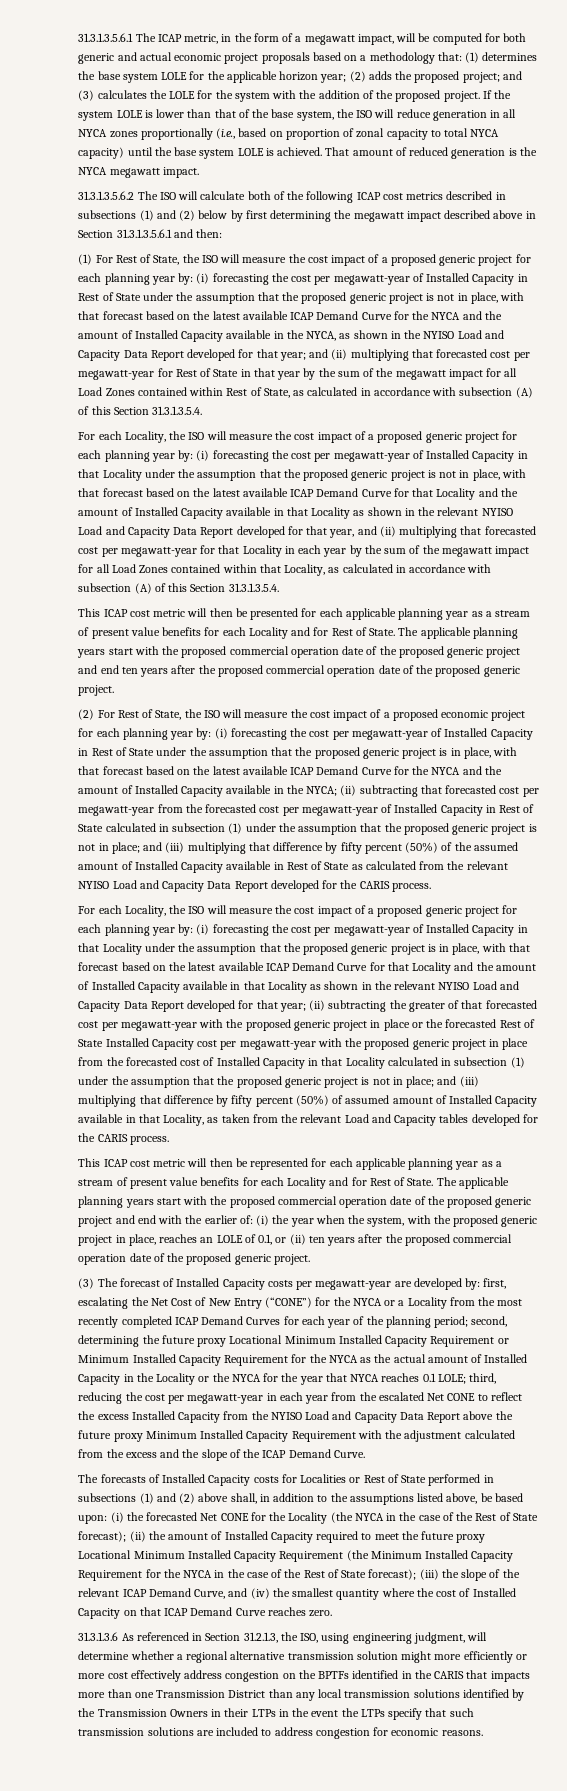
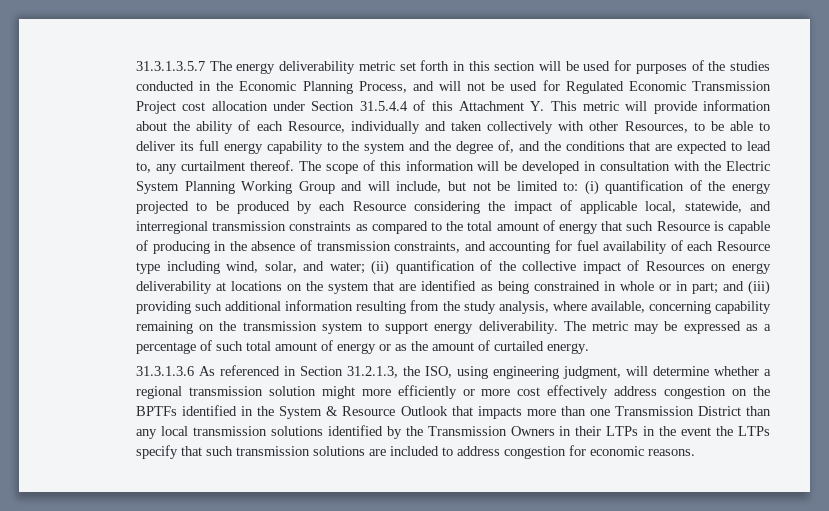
[78,33,527,45] [78,52,538,64] [78,71,522,83] [78,90,512,102] [78,109,517,121] [78,128,500,140] [78,147,537,159] [78,167,199,178] [78,191,506,203] [78,210,536,222] [78,229,223,238] [78,254,531,266] [78,273,528,285] [78,292,525,304] [78,311,502,320] [78,330,504,342] [78,349,530,361] [78,368,518,380] [78,387,533,398] [78,406,203,415] [78,431,518,443] [78,450,528,462] [78,469,526,481] [78,488,518,500] [78,507,513,519] [78,526,536,538] [78,545,530,557] [78,564,492,576] [78,583,279,594] [78,608,531,620] [78,627,518,639] [77,646,521,658] [78,665,520,677] [78,685,115,696] [78,709,526,721] [78,728,533,740] [78,747,518,759] [78,766,502,775] [78,785,539,797] [78,804,535,816] [78,823,537,835] [78,842,518,854] [78,861,508,873] [78,880,431,892] [78,905,518,917] [78,924,528,936] [78,943,530,955] [78,962,536,974] [78,981,519,993] [78,1000,537,1012] [78,1019,535,1031] [78,1038,529,1050] [78,1057,525,1069] [78,1076,479,1088] [78,1095,538,1107] [78,1114,538,1126] [78,1133,169,1145] [78,1158,502,1170] [78,1177,509,1189] [78,1196,532,1208] [78,1215,538,1227] [78,1234,513,1246] [78,1253,310,1265] [78,1278,507,1290] [78,1297,523,1309] [78,1316,508,1328] [78,1335,509,1347] [78,1354,528,1366] [78,1373,497,1385] [78,1392,522,1404] [78,1411,513,1423] [78,1430,515,1442] [78,1449,365,1461] [78,1474,494,1486] [78,1493,523,1505] [78,1512,538,1524] [78,1531,486,1543] [78,1550,514,1562] [78,1569,520,1581] [78,1588,516,1600] [78,1607,333,1619] 31.3.1.3.5.6.1 The ICAP metric, in the form of a megawatt impact, will be computed for both generic and actual economic project proposals based on a methodology that: (1) determines the base system LOLE for the applicable horizon year; (2) adds the proposed project; and (3) calculates the LOLE for the system with the addition of the proposed project. If the system LOLE is lower than that of the base system, the ISO will reduce generation in all NYCA zones proportionally (i.e., based on proportion of zonal capacity to total NYCA capacity) until the base system LOLE is achieved. That amount of reduced generation is the NYCA megawatt impact. // 31.3.1.3.5.6.2 The ISO will calculate both of the following ICAP cost metrics described in subsections (1) and (2) below by first determining the megawatt impact described above in Section 31.3.1.3.5.6.1 and then: // (1) For Rest of State, the ISO will measure the cost impact of a proposed generic project for each planning year by: (i) forecasting the cost per megawatt-year of Installed Capacity in Rest of State under the assumption that the proposed generic project is not in place, with that forecast based on the latest available ICAP Demand Curve for the NYCA and the amount of Installed Capacity available in the NYCA, as shown in the NYISO Load and Capacity Data Report developed for that year; and (ii) multiplying that forecasted cost per megawatt-year for Rest of State in that year by the sum of the megawatt impact for all Load Zones contained within Rest of State, as calculated in accordance with subsection (A) of this Section 31.3.1.3.5.4. // For each Locality, the ISO will measure the cost impact of a proposed generic project for each planning year by: (i) forecasting the cost per megawatt-year of Installed Capacity in that Locality under the assumption that the proposed generic project is not in place, with that forecast based on the latest available ICAP Demand Curve for that Locality and the amount of Installed Capacity available in that Locality as shown in the relevant NYISO Load and Capacity Data Report developed for that year, and (ii) multiplying that forecasted cost per megawatt-year for that Locality in each year by the sum of the megawatt impact for all Load Zones contained within that Locality, as calculated in accordance with subsection (A) of this Section 31.3.1.3.5.4. // This ICAP cost metric will then be presented for each applicable planning year as a stream of present value benefits for each Locality and for Rest of State. The applicable planning years start with the proposed commercial operation date of the proposed generic project and end ten years after the proposed commercial operation date of the proposed generic project. // (2) For Rest of State, the ISO will measure the cost impact of a proposed economic project for each planning year by: (i) forecasting the cost per megawatt-year of Installed Capacity in Rest of State under the assumption that the proposed generic project is in place, with that forecast based on the latest available ICAP Demand Curve for the NYCA and the amount of Installed Capacity available in the NYCA; (ii) subtracting that forecasted cost per megawatt-year from the forecasted cost per megawatt-year of Installed Capacity in Rest of State calculated in subsection (1) under the assumption that the proposed generic project is not in place; and (iii) multiplying that difference by fifty percent (50%) of the assumed amount of Installed Capacity available in Rest of State as calculated from the relevant NYISO Load and Capacity Data Report developed for the CARIS process. // For each Locality, the ISO will measure the cost impact of a proposed generic project for each planning year by: (i) forecasting the cost per megawatt-year of Installed Capacity in that Locality under the assumption that the proposed generic project is in place, with that forecast based on the latest available ICAP Demand Curve for that Locality and the amount of Installed Capacity available in that Locality as shown in the relevant NYISO Load and Capacity Data Report developed for that year; (ii) subtracting the greater of that forecasted cost per megawatt-year with the proposed generic project in place or the forecasted Rest of State Installed Capacity cost per megawatt-year with the proposed generic project in place from the forecasted cost of Installed Capacity in that Locality calculated in subsection (1) under the assumption that the proposed generic project is not in place; and (iii) multiplying that difference by fifty percent (50%) of assumed amount of Installed Capacity available in that Locality, as taken from the relevant Load and Capacity tables developed for the CARIS process. // This ICAP cost metric will then be represented for each applicable planning year as a stream of present value benefits for each Locality and for Rest of State. The applicable planning years start with the proposed commercial operation date of the proposed generic project and end with the earlier of: (i) the year when the system, with the proposed generic project in place, reaches an LOLE of 0.1, or (ii) ten years after the proposed commercial operation date of the proposed generic project. // (3) The forecast of Installed Capacity costs per megawatt-year are developed by: first, escalating the Net Cost of New Entry (“CONE”) for the NYCA or a Locality from the most recently completed ICAP Demand Curves for each year of the planning period; second, determining the future proxy Locational Minimum Installed Capacity Requirement or Minimum Installed Capacity Requirement for the NYCA as the actual amount of Installed Capacity in the Locality or the NYCA for the year that NYCA reaches 0.1 LOLE; third, reducing the cost per megawatt-year in each year from the escalated Net CONE to reflect the excess Installed Capacity from the NYISO Load and Capacity Data Report above the future proxy Minimum Installed Capacity Requirement with the adjustment calculated from the excess and the slope of the ICAP Demand Curve. // The forecasts of Installed Capacity costs for Localities or Rest of State performed in subsections (1) and (2) above shall, in addition to the assumptions listed above, be based upon: (i) the forecasted Net CONE for the Locality (the NYCA in the case of the Rest of State forecast); (ii) the amount of Installed Capacity required to meet the future proxy Locational Minimum Installed Capacity Requirement (the Minimum Installed Capacity Requirement for the NYCA in the case of the Rest of State forecast); (iii) the slope of the relevant ICAP Demand Curve, and (iv) the smallest quantity where the cost of Installed Capacity on that ICAP Demand Curve reaches zero. -> [136,60,771,74] [136,80,771,94] [136,100,772,114] [136,120,770,134] [136,140,772,154] [136,160,770,174] [136,180,771,195] [136,200,771,214] [136,220,770,234] [136,240,770,254] [136,260,771,275] [136,280,770,295] [136,300,771,314] [136,321,771,334] [136,340,590,354] 31.3.1.3.5.7 The energy deliverability metric set forth in this section will be used for purposes of the studies conducted in the Economic Planning Process, and will not be used for Regulated Economic Transmission Project cost allocation under Section 31.5.4.4 of this Attachment Y. This metric will provide information about the ability of each Resource, individually and taken collectively with other Resources, to be able to deliver its full energy capability to the system and the degree of, and the conditions that are expected to lead to, any curtailment thereof. The scope of this information will be developed in consultation with the Electric System Planning Working Group and will include, but not be limited to: (i) quantification of the energy projected to be produced by each Resource considering the impact of applicable local, statewide, and interregional transmission constraints as compared to the total amount of energy that such Resource is capable of producing in the absence of transmission constraints, and accounting for fuel availability of each Resource type including wind, solar, and water; (ii) quantification of the collective impact of Resources on energy deliverability at locations on the system that are identified as being constrained in whole or in part; and (iii) providing such additional information resulting from the study analysis, where available, concerning capability remaining on the transmission system to support energy deliverability. The metric may be expressed as a percentage of such total amount of energy or as the amount of curtailed energy.
[230,1651,286,1660] alternative -> (183, 392) none
[434,1671,465,1679] CARIS -> [279,406,448,419] System & Resource Outlook

